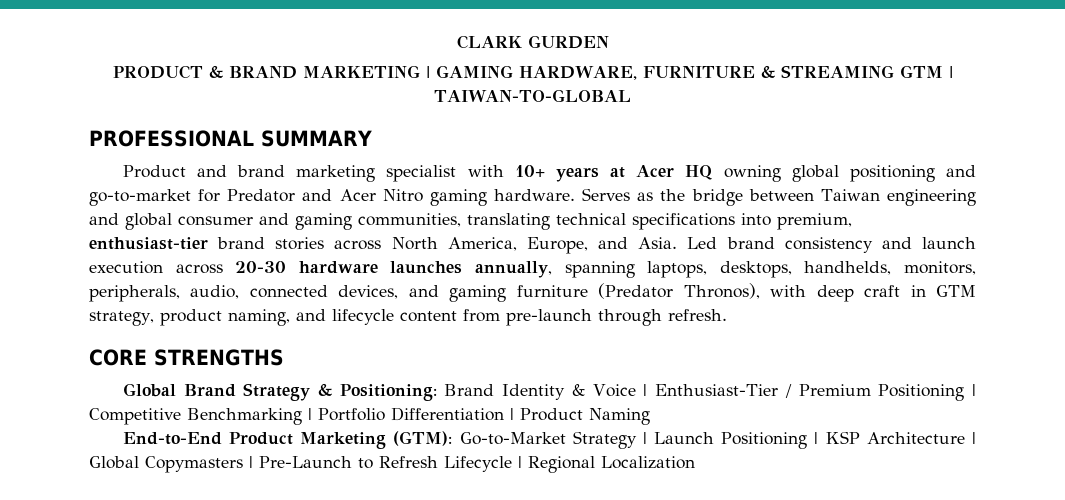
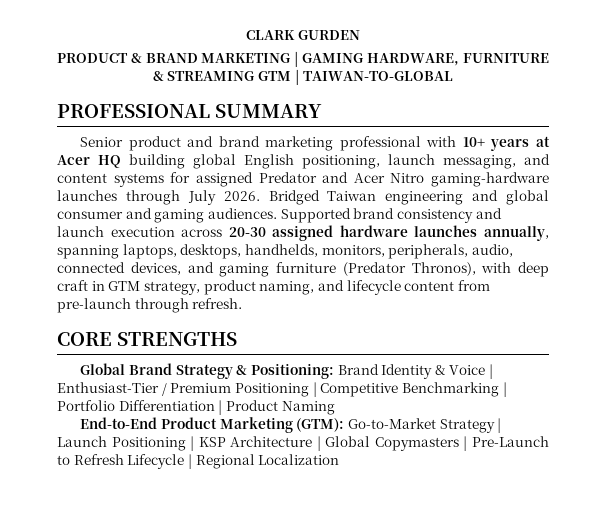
[122,165,186,178] Product -> [80,136,181,151] Senior product
[386,165,457,182] specialist -> [339,136,421,151] professional
[723,165,977,182] [89,188,814,206] owning global positioning and go-to-market for Predator and Acer Nitro gaming hardware. Serves as the bridge between -> [129,154,550,169] [57,172,549,187] [57,190,320,205] building global English positioning, launch messaging, and content systems for assigned Predator and Acer Nitro gaming-hardware launches through July 2026. Bridged
[358,213,852,230] [89,237,718,254] communities, translating technical specifications into premium, enthusiast-tier brand stories across North America, Europe, and Asia. Led -> [207,208,351,223] audiences. Supported
(287, 267) none -> [272,225,334,241] assigned

